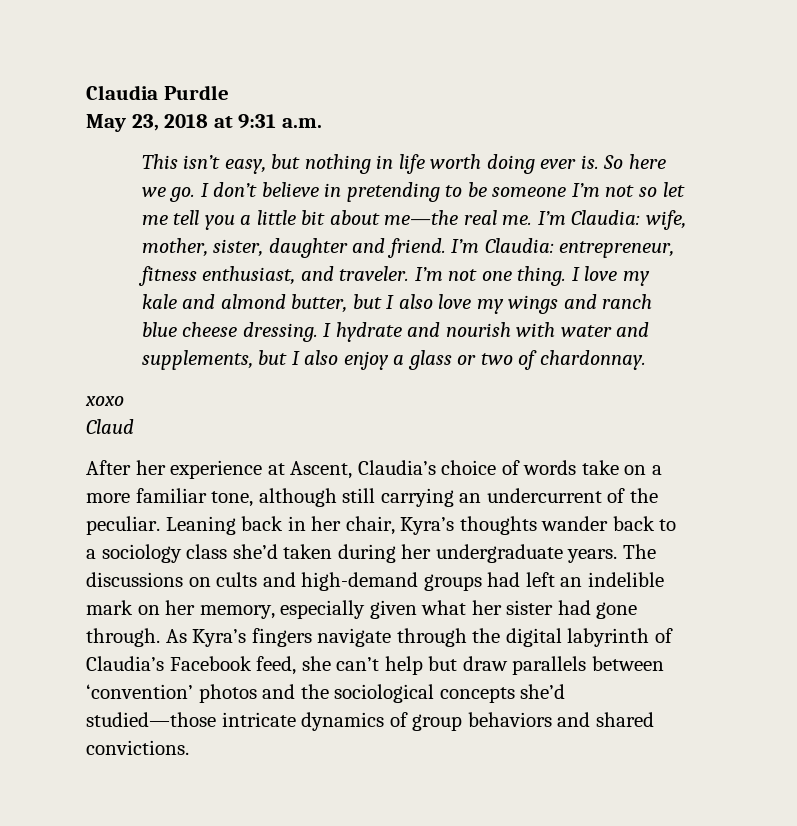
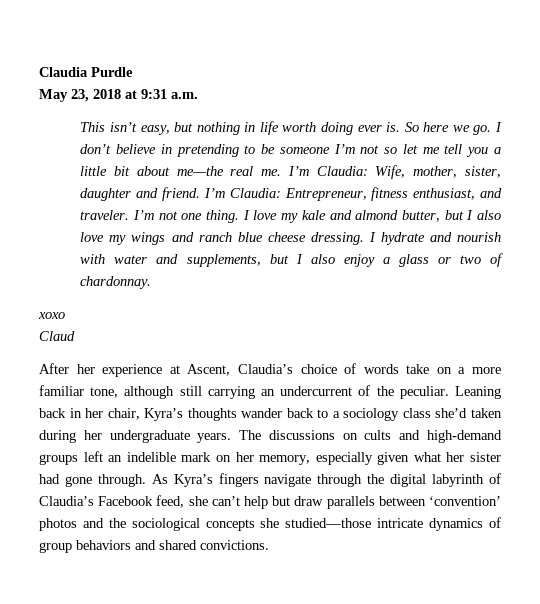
[645,210,686,230] wife, -> [375,165,406,179] Wife,
[559,241,675,258] entrepreneur, -> [284,188,367,201] Entrepreneur,
[487,572,521,587] had -> (78, 459) none
[520,684,566,699] she’d -> [260,518,280,528] she

